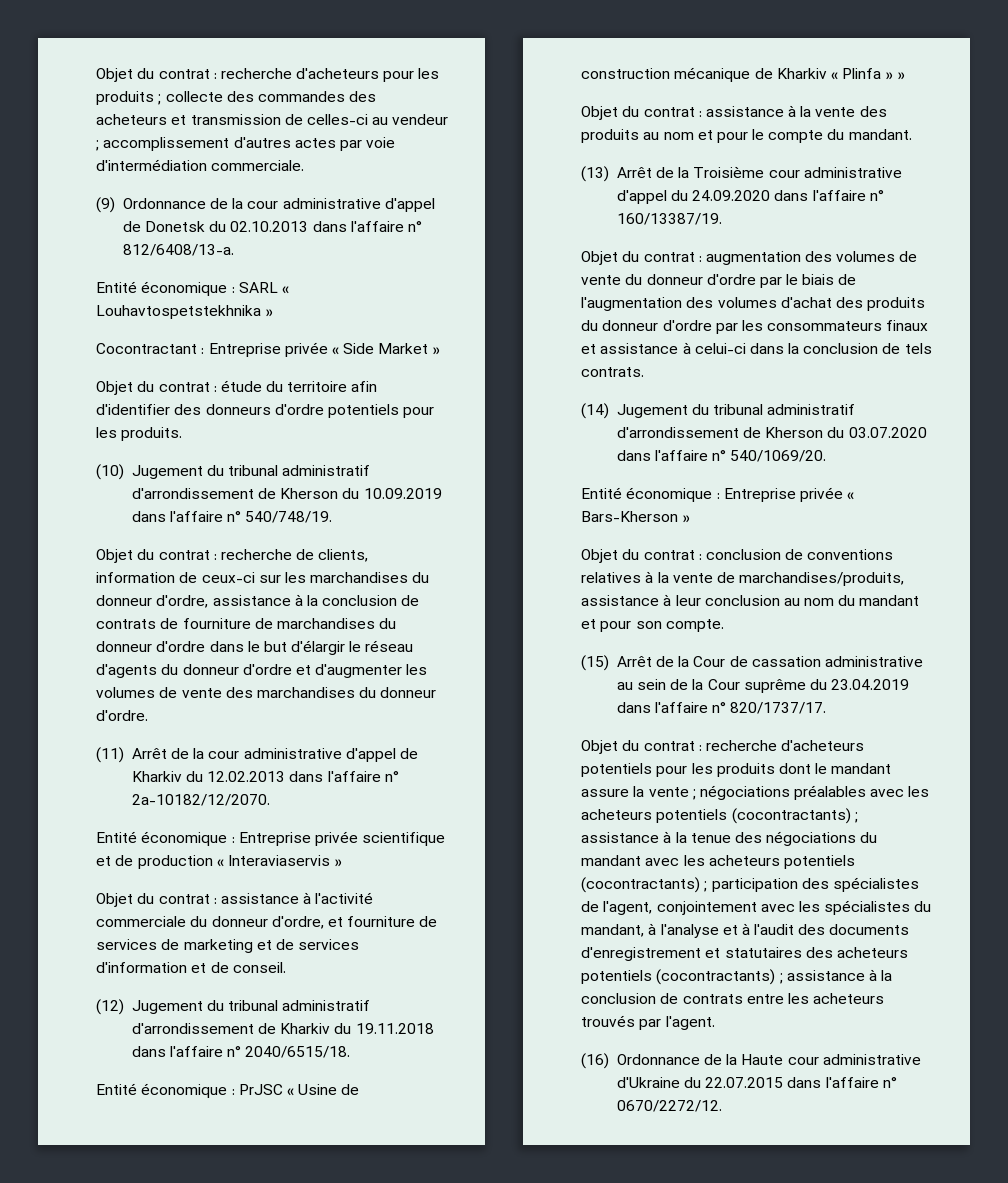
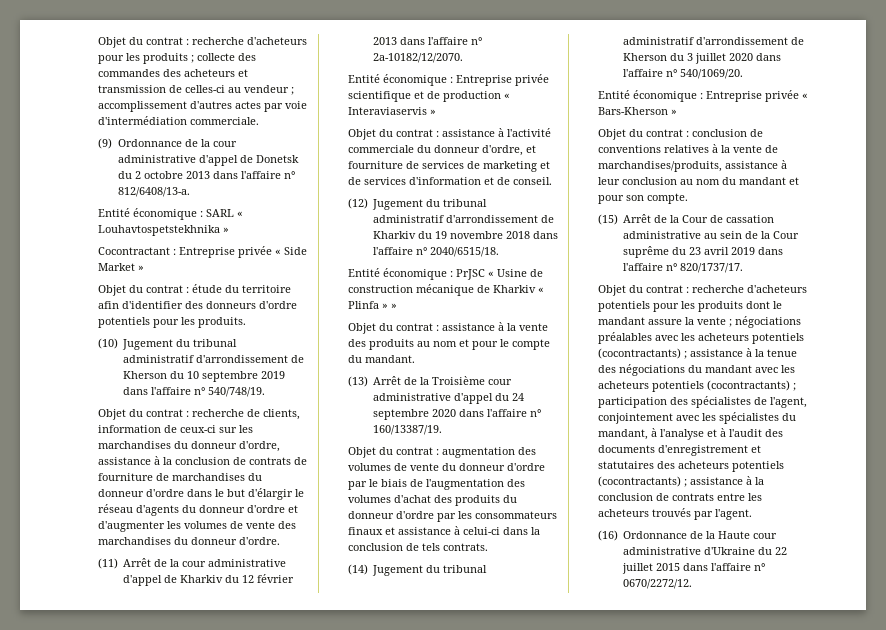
[230,221,309,232] 02.10.2013 -> [135,171,211,179] 2 octobre 2013
[363,488,442,499] 10.09.2019 -> [187,371,286,382] 10 septembre 2019
[207,771,286,782] 12.02.2013 -> [242,574,295,583] [373,37,398,45] 12 février 2013
[355,1023,434,1034] 19.11.2018 -> [435,231,531,239] 19 novembre 2018
[692,190,771,201] 24.09.2020 -> [512,393,525,401] [373,409,457,420] 24 septembre 2020
[848,427,927,438] 03.07.2020 -> [687,53,754,64] 3 juillet 2020
[831,679,910,690] 23.04.2019 -> [689,247,756,255] 23 avril 2019
[705,1077,784,1088] 22.07.2015 -> [775,547,788,555] [622,563,681,574] 22 juillet 2015

